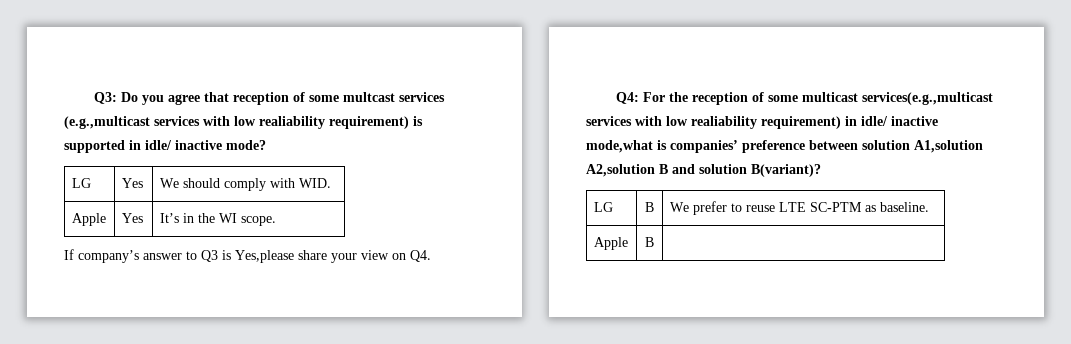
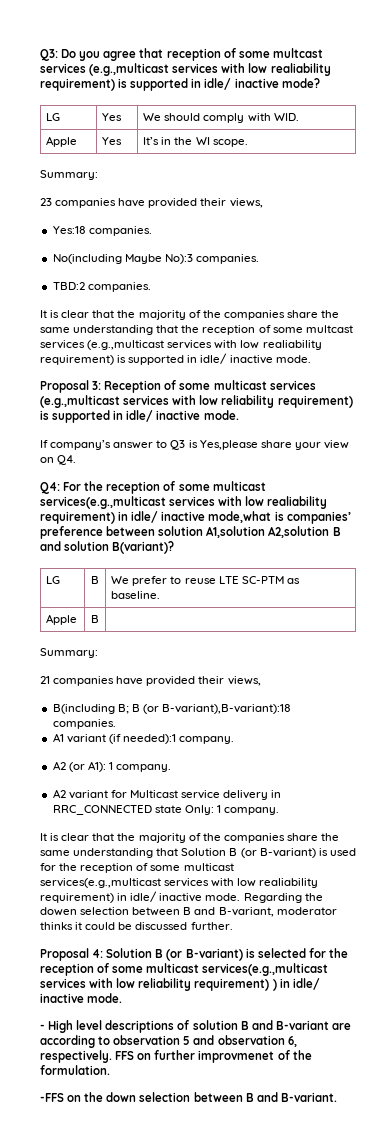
(276, 221) none -> [40,170,98,180] [40,198,263,208] [52,226,152,236] [52,254,259,264] [52,282,151,292] [40,310,340,320] [40,325,353,335] [40,340,322,350] [40,353,311,365] [40,380,316,393] [40,395,353,408] [40,410,239,423] // Summary: // 23 companies have provided their views, // Yes:18 companies. // No(including Maybe No):3 companies. // TBD:2 companies. // It is clear that the majority of the companies share the same understanding that the reception of some multcast services (e.g.,multicast services with low realiability requirement) is supported in idle/ inactive mode. // Proposal 3: Reception of some multicast services (e.g.,multicast services with low reliability requirement) is supported in idle/ inactive mode.
(654, 242) none -> [40,648,98,658] [40,676,261,686] [52,704,292,714] [52,719,116,729] [52,733,235,744] [52,761,172,772] [52,789,282,800] [52,805,280,815] [40,833,340,843] [40,848,356,858] [40,863,234,873] [40,878,319,888] [40,891,323,903] [40,907,337,917] [40,922,233,930] [40,948,348,961] [40,963,329,976] [40,978,320,991] [40,993,123,1003] [40,1020,351,1033] [40,1035,297,1048] [40,1050,312,1063] [40,1065,110,1075] [40,1092,337,1102] // Summary: // 21 companies have provided their views, // B(including B; B (or B-variant),B-variant):18 companies. // A1 variant (if needed):1 company. // A2 (or A1): 1 company. // A2 variant for Multicast service delivery in RRC_CONNECTED state Only: 1 company. // It is clear that the majority of the companies share the same understanding that Solution B (or B-variant) is used for the reception of some multicast services(e.g.,multicast services with low realiability requirement) in idle/ inactive mode. Regarding the dowen selection between B and B-variant, moderator thinks it could be discussed further. // Proposal 4: Solution B (or B-variant) is selected for the reception of some multicast services(e.g.,multicast services with low reliability requirement) ) in idle/ inactive mode. // - High level descriptions of solution B and B-variant are according to observation 5 and observation 6, respectively. FFS on further improvmenet of the formulation. // -FFS on the down selection between B and B-variant.

